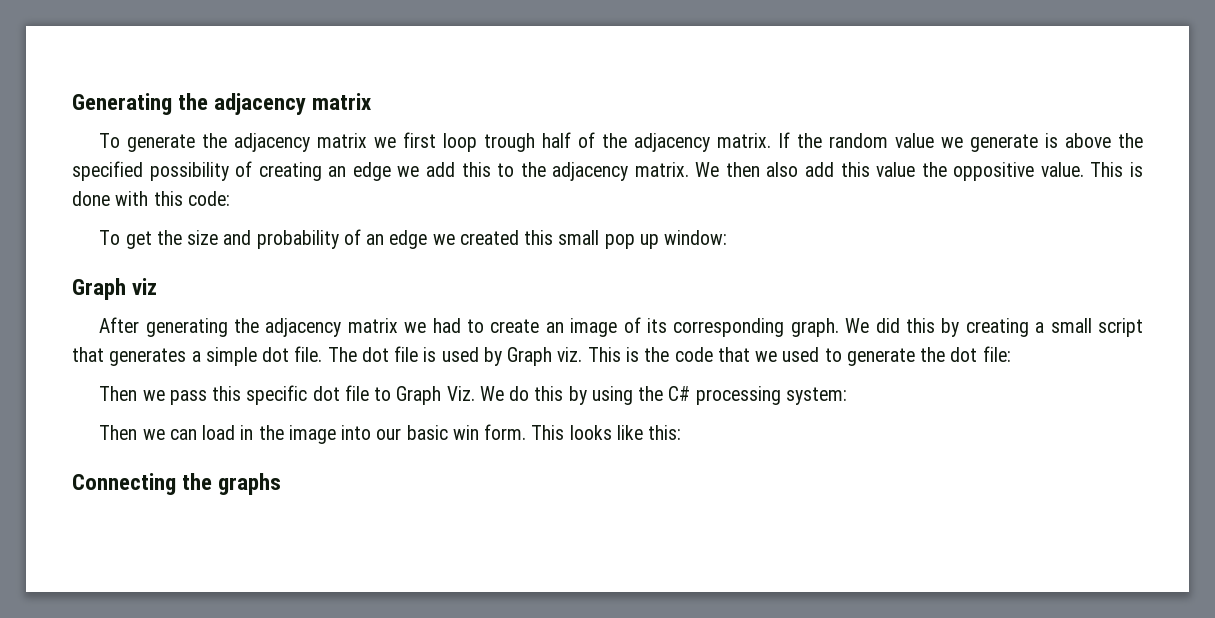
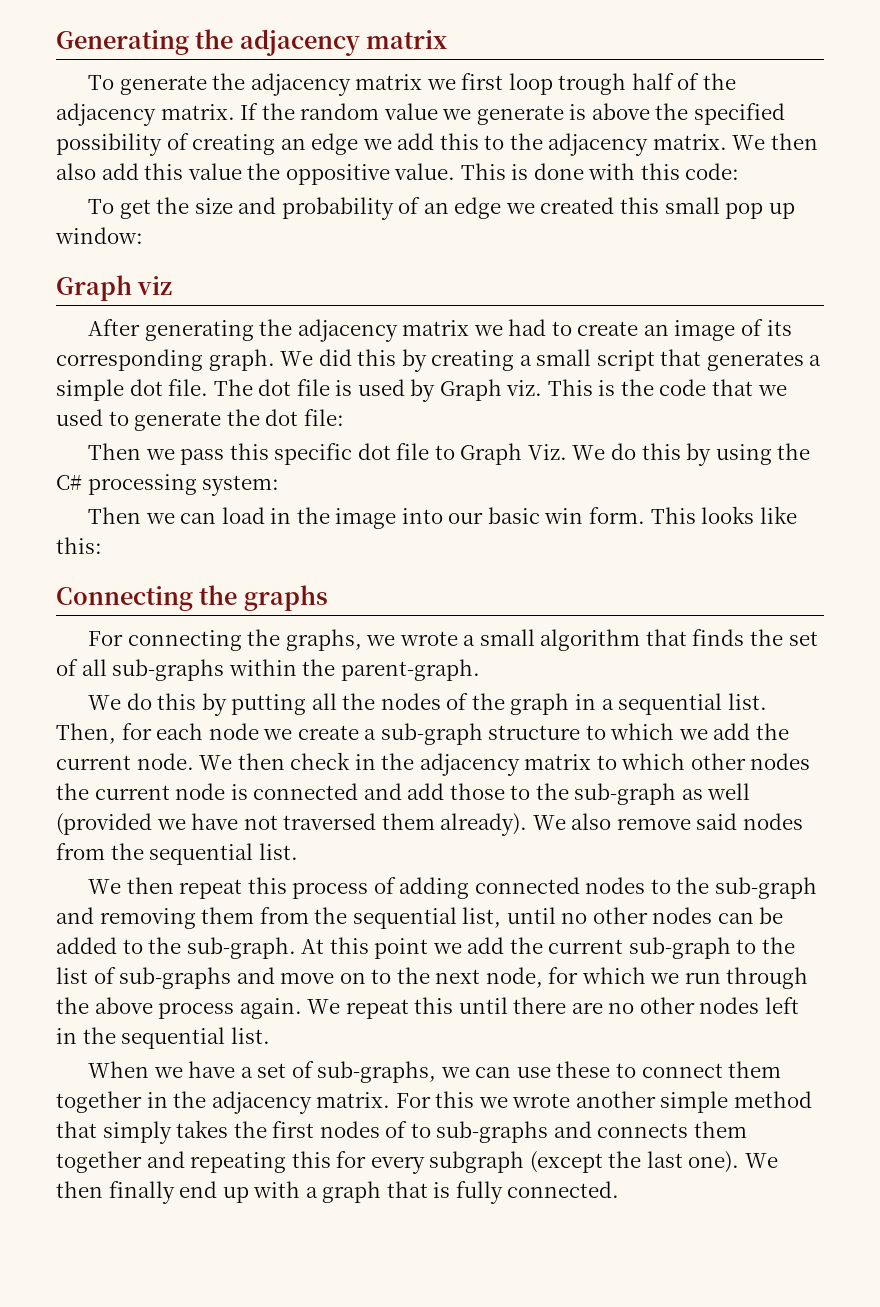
(282, 484) none -> [88,629,818,651] [56,659,480,681] [88,693,767,716] [56,723,789,745] [56,752,811,776] [56,783,751,805] [56,813,803,836] [56,843,298,865] [88,877,817,899] [56,907,784,929] [56,937,795,959] [56,967,809,989] [56,997,799,1019] [56,1027,270,1049] [88,1061,782,1083] [56,1091,812,1114] [56,1120,747,1144] [56,1151,778,1174] [56,1181,620,1204] // For connecting the graphs, we wrote a small algorithm that finds the set of all sub-graphs within the parent-graph. // We do this by putting all the nodes of the graph in a sequential list. Then, for each node we create a sub-graph structure to which we add the current node. We then check in the adjacency matrix to which other nodes the current node is connected and add those to the sub-graph as well (provided we have not traversed them already). We also remove said nodes from the sequential list. // We then repeat this process of adding connected nodes to the sub-graph and removing them from the sequential list, until no other nodes can be added to the sub-graph. At this point we add the current sub-graph to the list of sub-graphs and move on to the next node, for which we run through the above process again. We repeat this until there are no other nodes left in the sequential list. // When we have a set of sub-graphs, we can use these to connect them together in the adjacency matrix. For this we wrote another simple method that simply takes the first nodes of to sub-graphs and connects them together and repeating this for every subgraph (except the last one). We then finally end up with a graph that is fully connected.

